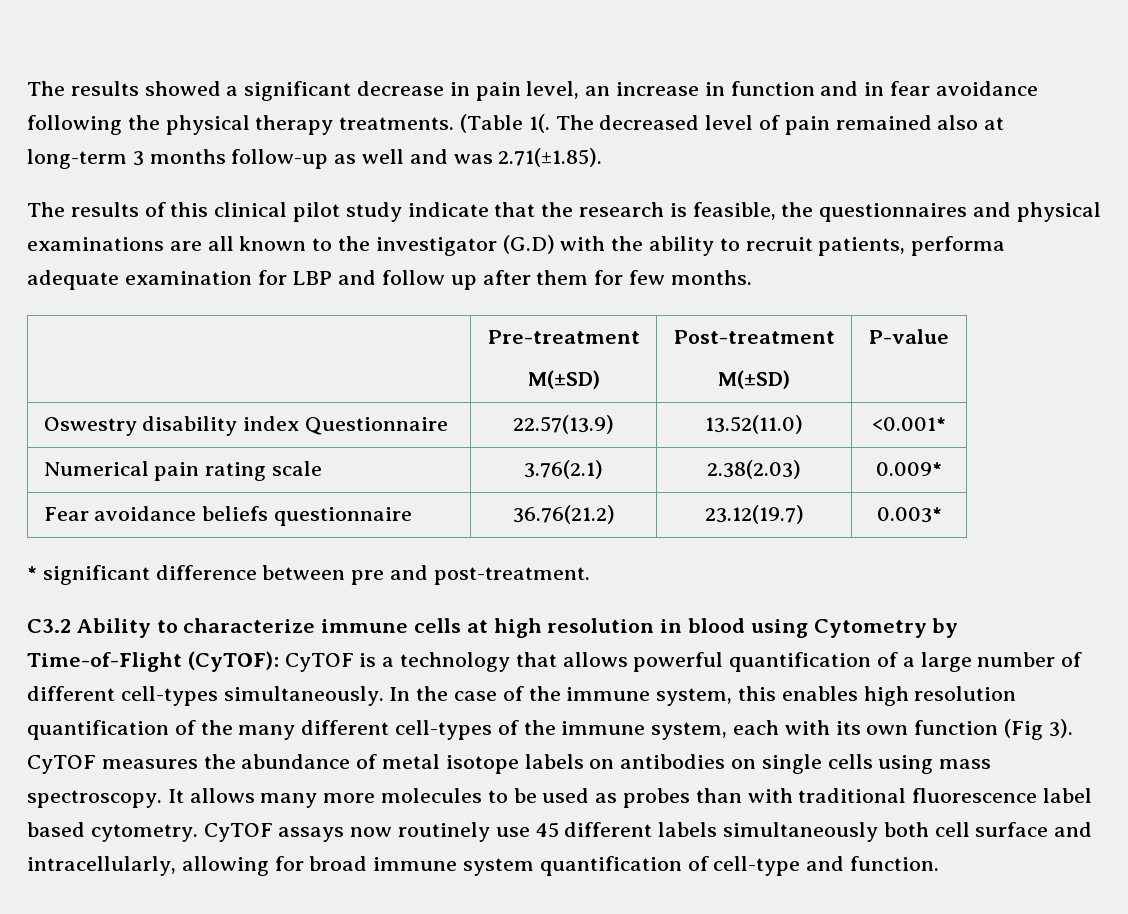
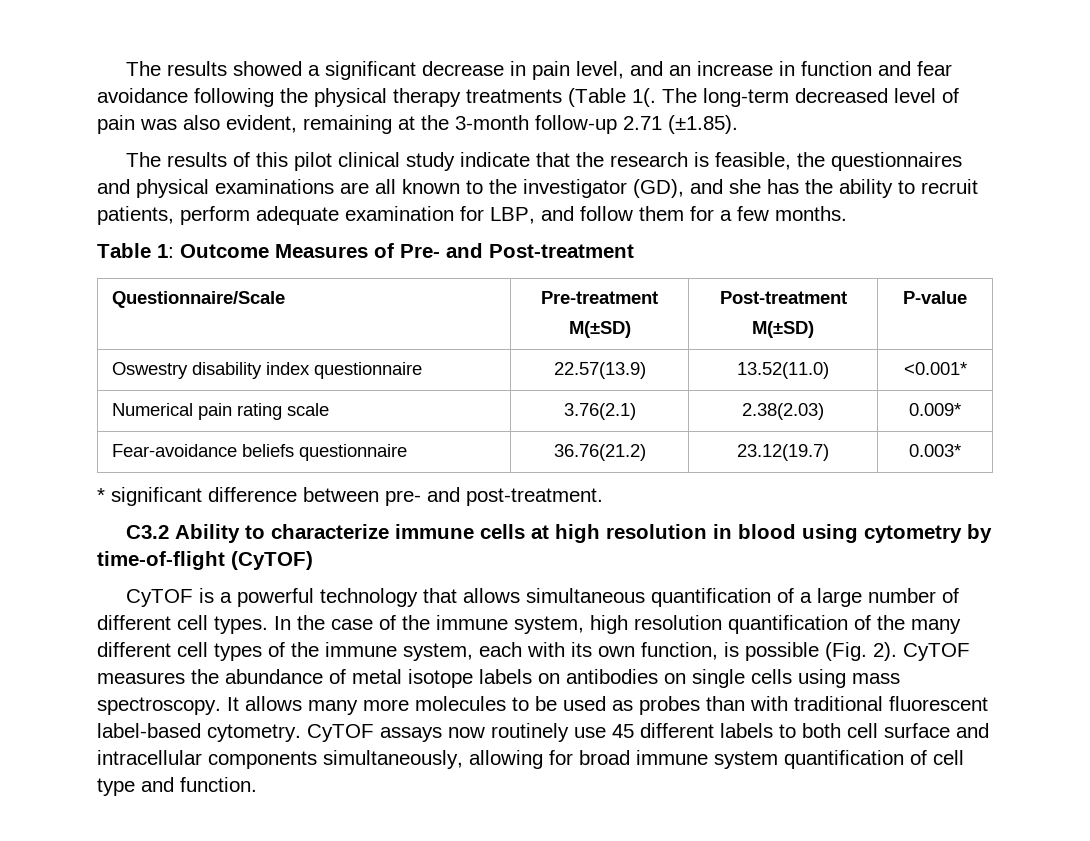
(580, 90) none -> [629,61,663,76] and
[864,82,885,96] in -> (911, 68) none
[339,117,455,130] treatments. -> [466,89,562,103] treatments
(594, 122) none -> [703,88,789,107] long-term
[835,115,1005,130] [27,148,603,169] remained also at long-term 3 months follow-up as well and was 2.71(±1.85). -> [140,115,738,134] was also evident, remaining at the 3-month follow-up 2.71 (±1.85).
[214,202,341,222] clinical pilot -> [293,152,400,171] pilot clinical
[502,235,606,254] (G.D) with -> [633,179,799,198] (GD), and she has
[911,236,1006,256] performa -> [180,206,250,225] perform
[292,271,333,285] LBP -> [490,207,535,224] LBP,
[450,270,531,290] up after -> (633, 213) none
(624, 277) none -> [720,210,732,221] a
(752, 277) // -> [97,243,634,258] [112,291,286,308] // Table 1: Outcome Measures of Pre- and Post-treatment // Questionnaire/Scale
[304,417,448,435] Questionnaire -> [314,362,423,379] questionnaire
[43,506,197,521] Fear avoidance -> [112,444,238,457] Fear-avoidance
[351,570,385,585] pre -> [385,490,421,506] pre-
[813,618,959,638] [27,651,279,672] Cytometry by Time-of-Flight (CyTOF): -> [863,524,992,543] [97,551,313,570] cytometry by time-of-flight (CyTOF) //
(395, 662) none -> [236,588,314,607] powerful
[633,652,724,672] powerful -> [525,588,645,603] simultaneous
[120,686,384,706] cell-types simultaneously. -> [177,615,268,634] cell types.
[738,686,858,701] this enables -> (584, 625) none
[395,720,493,740] cell-types -> [177,642,262,661] cell types
[914,719,1073,740] function (Fig 3). -> [641,642,897,661] function, is possible (Fig. 2).
[912,788,1093,803] [27,822,85,837] fluorescence label based -> [889,696,988,711] [97,723,201,738] fluorescent label-based
[723,822,879,842] simultaneously -> [779,724,796,738] to
[27,856,176,876] intracellularly, -> [97,750,463,769] intracellular components simultaneously,
[713,856,801,876] cell-type -> [933,750,964,765] [97,778,135,796] cell type

